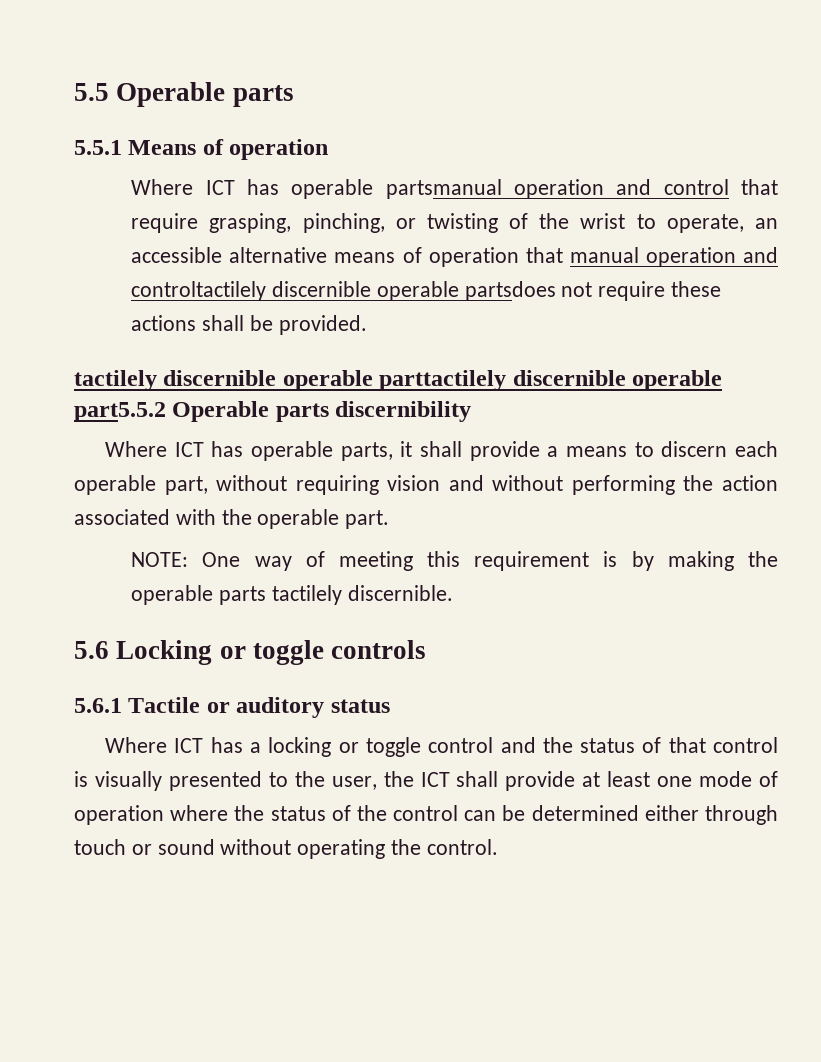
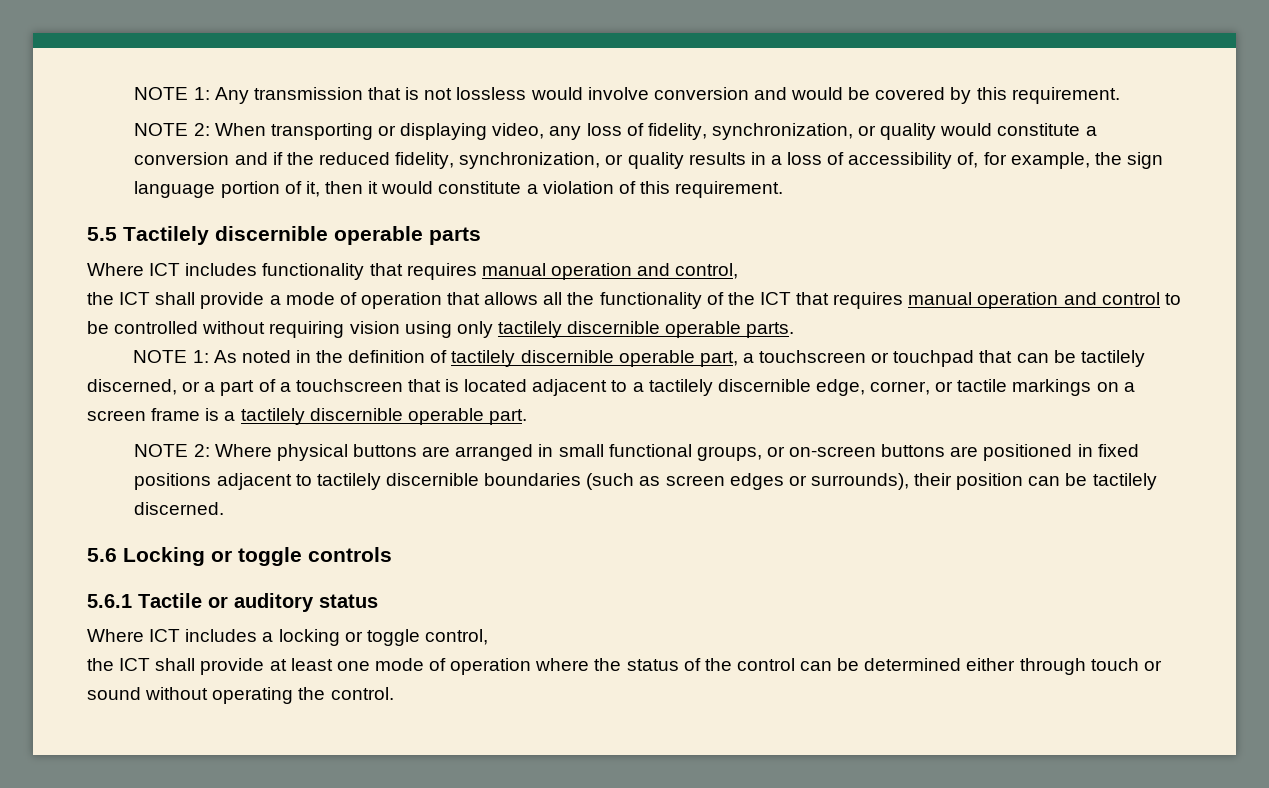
[74,82,294,107] [74,139,329,160] [131,179,778,199] [131,213,778,233] [131,247,778,267] [131,281,722,301] [131,315,367,335] [74,370,723,391] [74,401,472,422] [105,441,778,461] [74,475,778,495] [74,509,390,529] [131,551,778,571] [131,585,453,605] 5.5 Operable parts // 5.5.1 Means of operation // Where ICT has operable partsmanual operation and control that require grasping, pinching, or twisting of the wrist to operate, an accessible alternative means of operation that manual operation and controltactilely discernible operable partsdoes not require these actions shall be provided. // tactilely discernible operable parttactilely discernible operable part5.5.2 Operable parts discernibility // Where ICT has operable parts, it shall provide a means to discern each operable part, without requiring vision and without performing the action associated with the operable part. // NOTE: One way of meeting this requirement is by making the operable parts tactilely discernible. -> [134,87,1120,104] [134,123,1097,140] [134,152,1163,169] [134,181,784,198] [87,226,481,245] [87,263,739,280] [87,292,1181,309] [87,321,795,338] [133,350,1145,367] [87,379,1135,396] [87,408,527,425] [134,444,1139,461] [134,473,1157,490] [134,502,225,515] NOTE 1: Any transmission that is not lossless would involve conversion and would be covered by this requirement. // NOTE 2: When transporting or displaying video, any loss of fidelity, synchronization, or quality would constitute a conversion and if the reduced fidelity, synchronization, or quality results in a loss of accessibility of, for example, the sign language portion of it, then it would constitute a violation of this requirement. // 5.5 Tactilely discernible operable parts // Where ICT includes functionality that requires manual operation and control, // the ICT shall provide a mode of operation that allows all the functionality of the ICT that requires manual operation and control to be controlled without requiring vision using only tactilely discernible operable parts. // NOTE 1: As noted in the definition of tactilely discernible operable part, a touchscreen or touchpad that can be tactilely discerned, or a part of a touchscreen that is located adjacent to a tactilely discernible edge, corner, or tactile markings on a screen frame is a tactilely discernible operable part. // NOTE 2: Where physical buttons are arranged in small functional groups, or on-screen buttons are positioned in fixed positions adjacent to tactilely discernible boundaries (such as screen edges or surrounds), their position can be tactilely discerned.
[210,737,243,753] has -> [185,629,258,642] includes
[428,737,779,753] [74,771,377,791] control and the status of that control is visually presented to the user, -> [424,629,488,645] control, //

